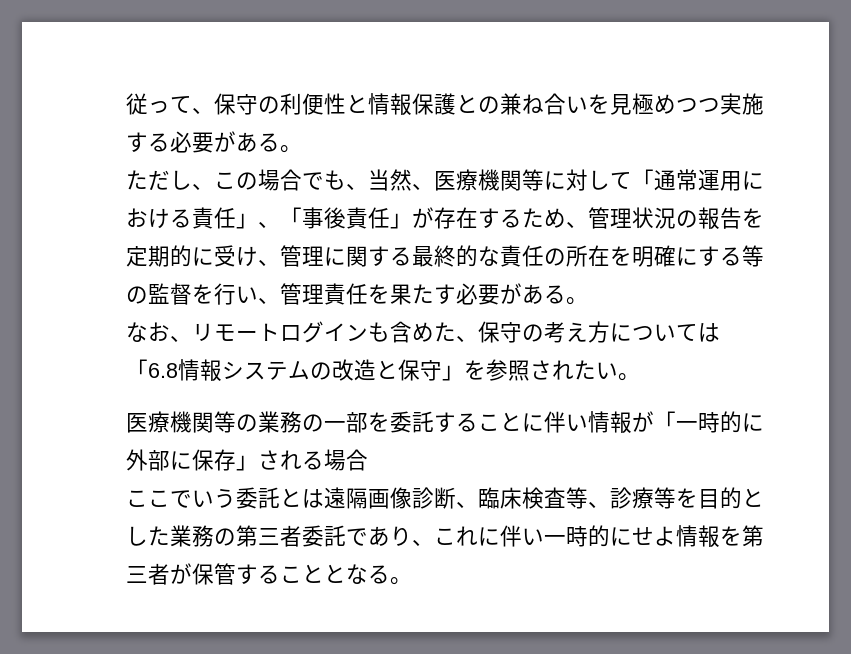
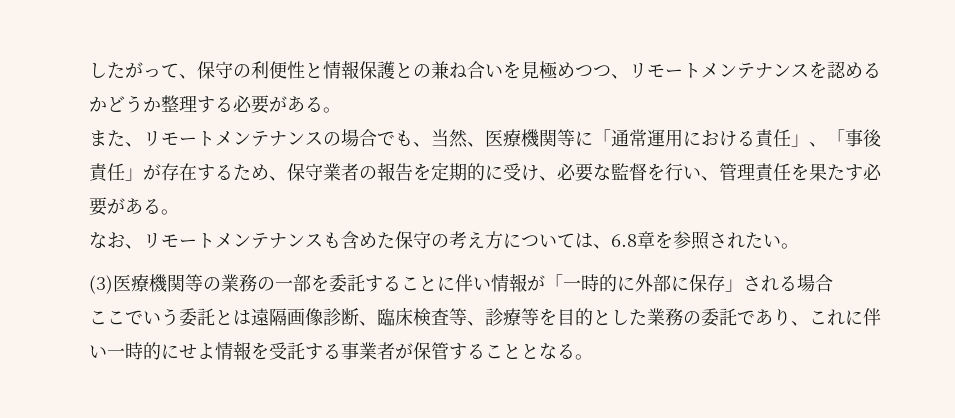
[126,93,149,115] 従 -> [89,62,144,79] したが
[720,93,765,115] [126,131,303,153] [126,170,237,190] 実施する必要がある。 // ただし、こ -> [611,61,882,79] [89,95,342,114] [89,130,324,147] 、リモートメンテナンスを認めるかどうか整理する必要がある。 // また、リモートメンテナンス
[566,169,633,191] 対して -> (594, 138) none
[588,207,677,229] 管理状況 -> [287,163,360,181] 保守業者
[280,245,765,267] [126,286,149,304] 管理に関する最終的な責任の所在を明確にする等の -> [557,163,612,182] 必要な
[280,321,369,343] ログイン -> [215,233,324,249] メンテナンス
[456,335,479,342] 、 -> (396, 240) none
[126,359,465,382] 「6.8情報システムの改造と保守」 -> [593,231,656,249] 、6.8章
(641, 377) none -> [89,275,114,294] (3)
[236,525,303,547] 第三者 -> (702, 318) none
[742,525,765,547] [126,566,149,583] 第三 -> [269,342,378,360] 受託する事業

